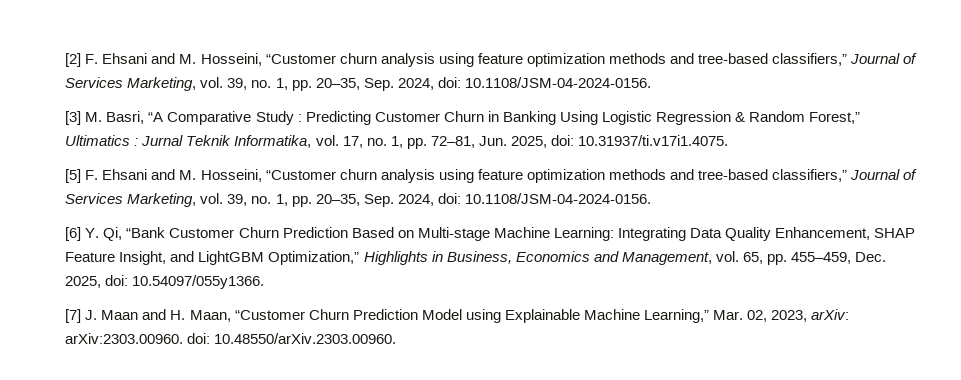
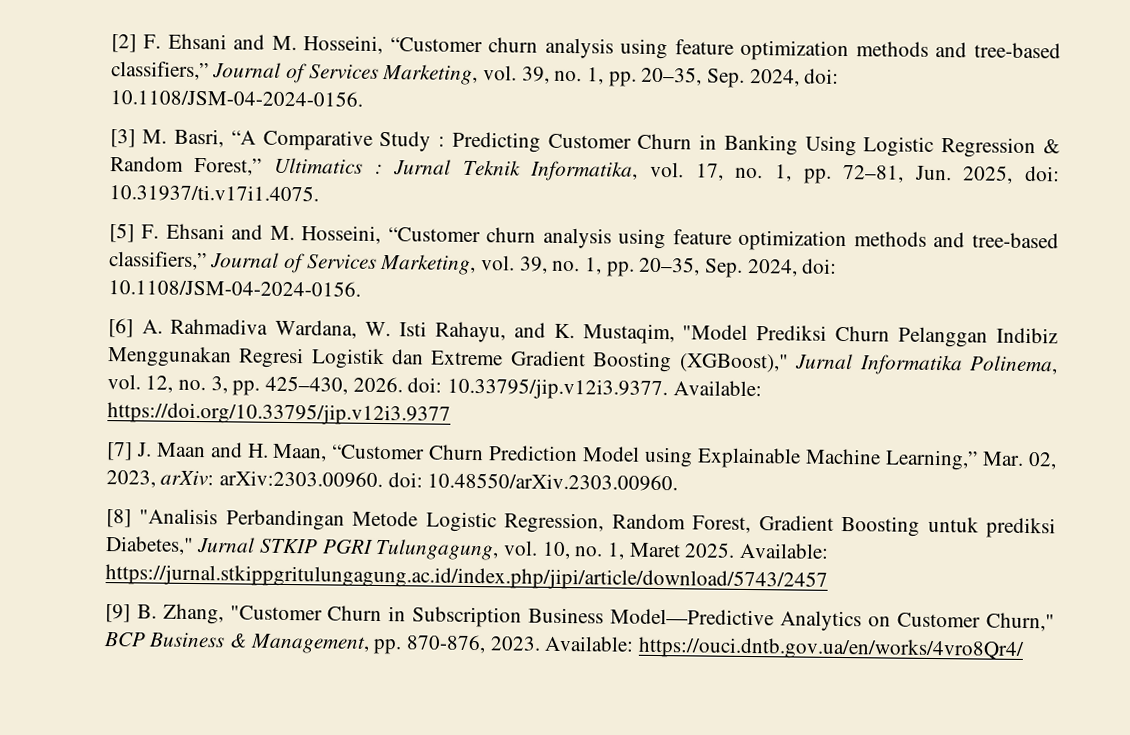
[85,227,916,241] [65,251,886,265] [65,275,265,289] Y. Qi, “Bank Customer Churn Prediction Based on Multi-stage Machine Learning: Integrating Data Quality Enhancement, SHAP Feature Insight, and LightGBM Optimization,” Highlights in Business, Economics and Management, vol. 65, pp. 455–459, Dec. 2025, doi: 10.54097/055y1366. -> [141,318,1058,348] [106,346,1058,376] [106,374,762,401] [106,402,451,426] A. Rahmadiva Wardana, W. Isti Rahayu, and K. Mustaqim, "Model Prediksi Churn Pelanggan Indibiz Menggunakan Regresi Logistik dan Extreme Gradient Boosting (XGBoost)," Jurnal Informatika Polinema, vol. 12, no. 3, pp. 425–430, 2026. doi: 10.33795/jip.v12i3.9377. Available: https://doi.org/10.33795/jip.v12i3.9377
(397, 338) none -> [105,508,1056,539] [104,536,830,561] [104,564,828,592] [104,603,1055,632] [102,632,1026,661] // [8] "Analisis Perbandingan Metode Logistic Regression, Random Forest, Gradient Boosting untuk prediksi Diabetes," Jurnal STKIP PGRI Tulungagung, vol. 10, no. 1, Maret 2025. Available: https://jurnal.stkippgritulungagung.ac.id/index.php/jipi/article/download/5743/2457 // [9] B. Zhang, "Customer Churn in Subscription Business Model—Predictive Analytics on Customer Churn," BCP Business & Management, pp. 870-876, 2023. Available: https://ouci.dntb.gov.ua/en/works/4vro8Qr4/

